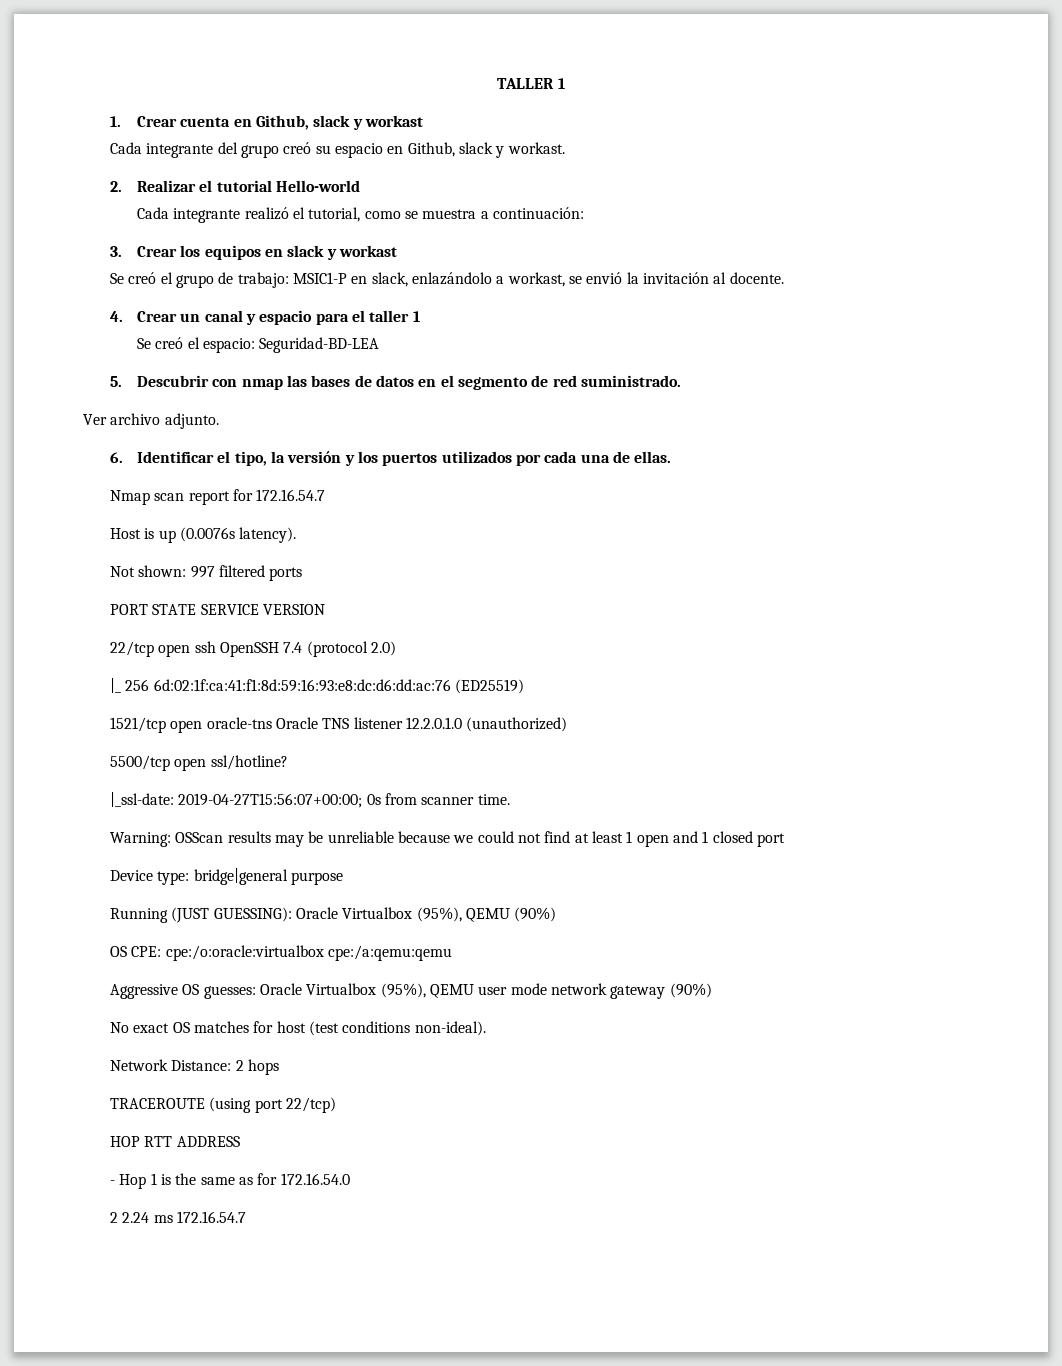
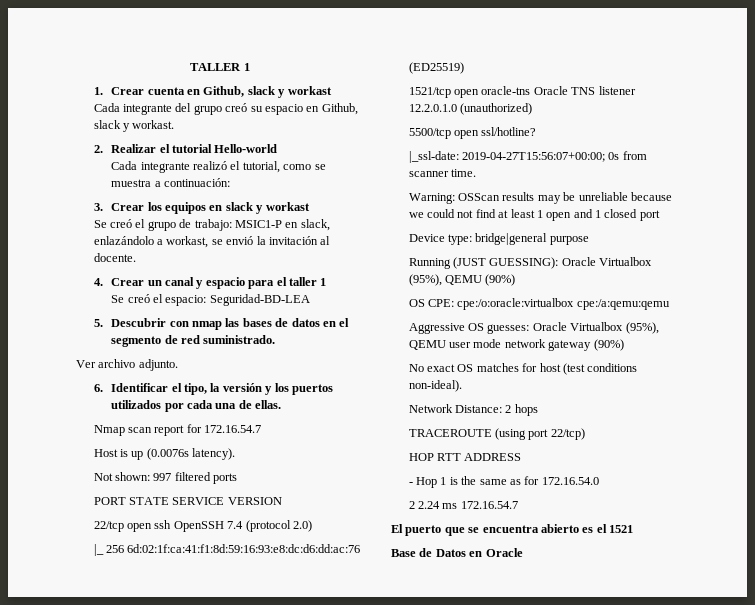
(247, 1217) none -> [391,524,633,536] [391,548,523,557] // El puerto que se encuentra abierto es el 1521 // Base de Datos en Oracle

